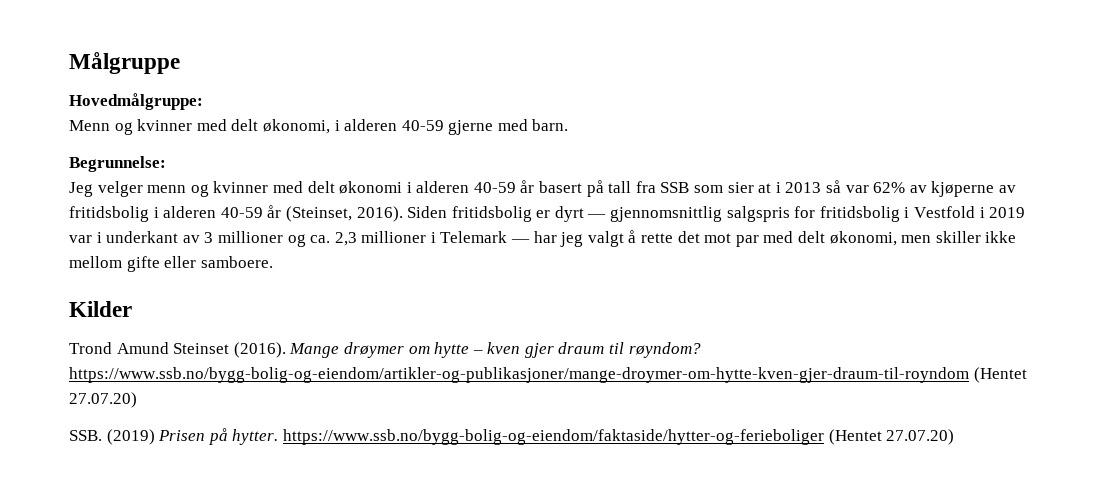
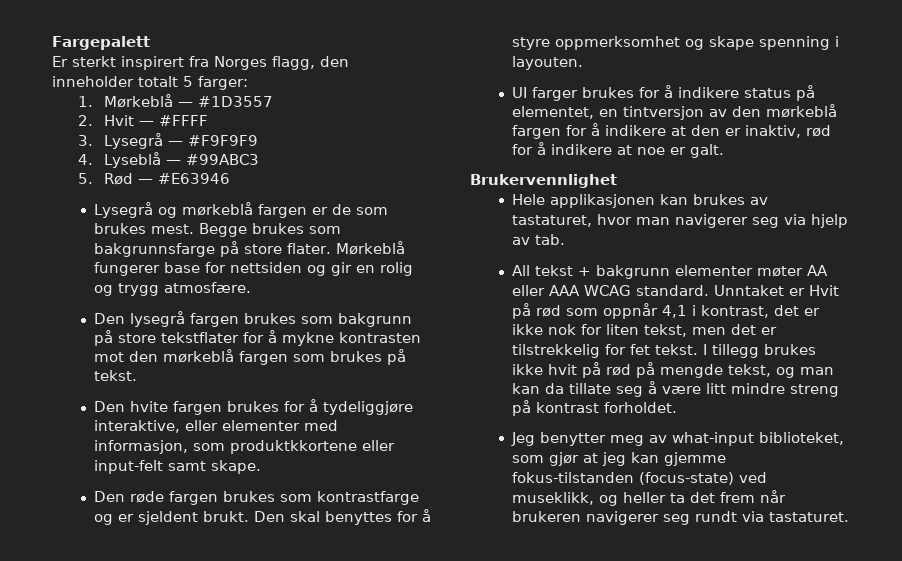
[69,52,180,74] [69,93,203,110] [69,119,569,135] [69,156,166,172] [69,180,1016,197] [69,205,1026,222] [69,230,1017,247] [69,256,273,272] [69,301,132,317] [69,342,701,358] [69,367,1027,383] [69,392,137,408] [69,428,955,445] Målgruppe // Hovedmålgruppe: // Menn og kvinner med delt økonomi, i alderen 40-59 gjerne med barn. // Begrunnelse: // Jeg velger menn og kvinner med delt økonomi i alderen 40-59 år basert på tall fra SSB som sier at i 2013 så var 62% av kjøperne av fritidsbolig i alderen 40-59 år (Steinset, 2016). Siden fritidsbolig er dyrt — gjennomsnittlig salgspris for fritidsbolig i Vestfold i 2019 var i underkant av 3 millioner og ca. 2,3 millioner i Telemark — har jeg valgt å rette det mot par med delt økonomi, men skiller ikke mellom gifte eller samboere. // Kilder // Trond Amund Steinset (2016). Mange drøymer om hytte – kven gjer draum til røyndom? https://www.ssb.no/bygg-bolig-og-eiendom/artikler-og-publikasjoner/mange-droymer-om-hytte-kven-gjer-draum-til-royndom (Hentet 27.07.20) // SSB. (2019) Prisen på hytter. https://www.ssb.no/bygg-bolig-og-eiendom/faktaside/hytter-og-ferieboliger (Hentet 27.07.20) -> [52,36,150,50] [52,56,349,70] [52,76,248,90] [77,94,273,108] [77,115,208,126] [77,133,258,149] [77,152,259,168] [77,173,230,185] [94,202,389,218] [94,223,342,237] [94,241,406,257] [94,262,414,276] [94,282,252,296] [94,311,413,327] [94,330,422,346] [94,349,407,365] [94,370,138,381] [94,399,414,415] [94,420,339,433] [94,440,396,454] [94,460,262,474] [94,491,420,505] [94,509,432,525] [512,36,840,50] [512,56,584,70] [512,85,816,101] [512,104,838,120] [512,123,832,139] [512,142,725,158] [470,174,617,188] [512,194,769,208] [512,214,849,228] [512,234,566,245] [512,265,829,279] [512,285,840,296] [512,303,821,319] [512,324,778,337] [512,344,817,358] [512,362,835,378] [512,381,840,397] [512,400,678,416] [511,432,845,446] [512,452,727,466] [512,472,768,485] [512,490,787,506] [512,511,850,525] Fargepalett // Er sterkt inspirert fra Norges flagg, den inneholder totalt 5 farger: // 1. Mørkeblå — #1D3557 // 2. Hvit — #FFFF // 3. Lysegrå — #F9F9F9 // 4. Lyseblå — #99ABC3 // 5. Rød — #E63946 // Lysegrå og mørkeblå fargen er de som brukes mest. Begge brukes som bakgrunnsfarge på store flater. Mørkeblå fungerer base for nettsiden og gir en rolig og trygg atmosfære. // Den lysegrå fargen brukes som bakgrunn på store tekstflater for å mykne kontrasten mot den mørkeblå fargen som brukes på tekst. // Den hvite fargen brukes for å tydeliggjøre interaktive, eller elementer med informasjon, som produktkkortene eller input-felt samt skape. // Den røde fargen brukes som kontrastfarge og er sjeldent brukt. Den skal benyttes for å styre oppmerksomhet og skape spenning i layouten. // UI farger brukes for å indikere status på elementet, en tintversjon av den mørkeblå fargen for å indikere at den er inaktiv, rød for å indikere at noe er galt. // Brukervennlighet // Hele applikasjonen kan brukes av tastaturet, hvor man navigerer seg via hjelp av tab. // All tekst + bakgrunn elementer møter AA eller AAA WCAG standard. Unntaket er Hvit på rød som oppnår 4,1 i kontrast, det er ikke nok for liten tekst, men det er tilstrekkelig for fet tekst. I tillegg brukes ikke hvit på rød på mengde tekst, og man kan da tillate seg å være litt mindre streng på kontrast forholdet. // Jeg benytter meg av what-input biblioteket, som gjør at jeg kan gjemme fokus-tilstanden (focus-state) ved museklikk, og heller ta det frem når brukeren navigerer seg rundt via tastaturet.

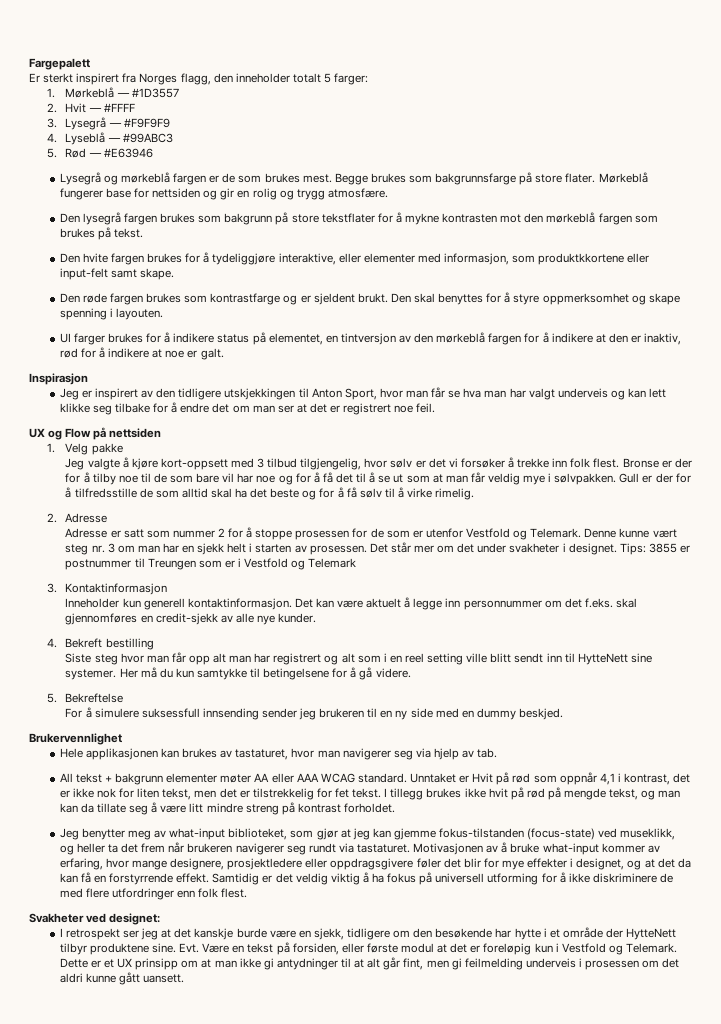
(725, 151) none -> [29,373,88,385] [59,387,667,400] [59,402,436,415] [29,427,162,440] [47,443,123,455] [65,457,692,470] [65,472,691,485] [65,487,475,500] [47,513,108,523] [65,527,677,540] [65,542,690,555] [65,558,357,570] [47,583,168,595] [65,597,637,610] [65,613,317,625] [47,638,154,650] [65,652,652,665] [65,667,411,680] [47,693,124,703] [65,707,563,720] // Inspirasjon // Jeg er inspirert av den tidligere utskjekkingen til Anton Sport, hvor man får se hva man har valgt underveis og kan lett klikke seg tilbake for å endre det om man ser at det er registrert noe feil. // UX og Flow på nettsiden // 1. Velg pakke // Jeg valgte å kjøre kort-oppsett med 3 tilbud tilgjengelig, hvor sølv er det vi forsøker å trekke inn folk flest. Bronse er der for å tilby noe til de som bare vil har noe og for å få det til å se ut som at man får veldig mye i sølvpakken. Gull er der for å tilfredsstille de som alltid skal ha det beste og for å få sølv til å virke rimelig. // 2. Adresse // Adresse er satt som nummer 2 for å stoppe prosessen for de som er utenfor Vestfold og Telemark. Denne kunne vært steg nr. 3 om man har en sjekk helt i starten av prosessen. Det står mer om det under svakheter i designet. Tips: 3855 er postnummer til Treungen som er i Vestfold og Telemark // 3. Kontaktinformasjon // Inneholder kun generell kontaktinformasjon. Det kan være aktuelt å legge inn personnummer om det f.eks. skal gjennomføres en credit-sjekk av alle nye kunder. // 4. Bekreft bestilling // Siste steg hvor man får opp alt man har registrert og alt som i en reel setting ville blitt sendt inn til HytteNett sine systemer. Her må du kun samtykke til betingelsene for å gå videre. // 5. Bekreftelse // For å simulere suksessfull innsending sender jeg brukeren til en ny side med en dummy beskjed.
(850, 517) none -> [413,842,660,855] [59,858,691,870] [59,872,673,885] [59,888,248,900] [29,913,161,925] [59,927,677,940] [59,942,677,955] [59,957,680,970] [59,972,185,985] Motivasjonen av å bruke what-input kommer av erfaring, hvor mange designere, prosjektledere eller oppdragsgivere føler det blir for mye effekter i designet, og at det da kan få en forstyrrende effekt. Samtidig er det veldig viktig å ha fokus på universell utforming for å ikke diskriminere de med flere utfordringer enn folk flest. // Svakheter ved designet: // I retrospekt ser jeg at det kanskje burde være en sjekk, tidligere om den besøkende har hytte i et område der HytteNett tilbyr produktene sine. Evt. Være en tekst på forsiden, eller første modul at det er foreløpig kun i Vestfold og Telemark. Dette er et UX prinsipp om at man ikke gi antydninger til at alt går fint, men gi feilmelding underveis i prosessen om det aldri kunne gått uansett.

